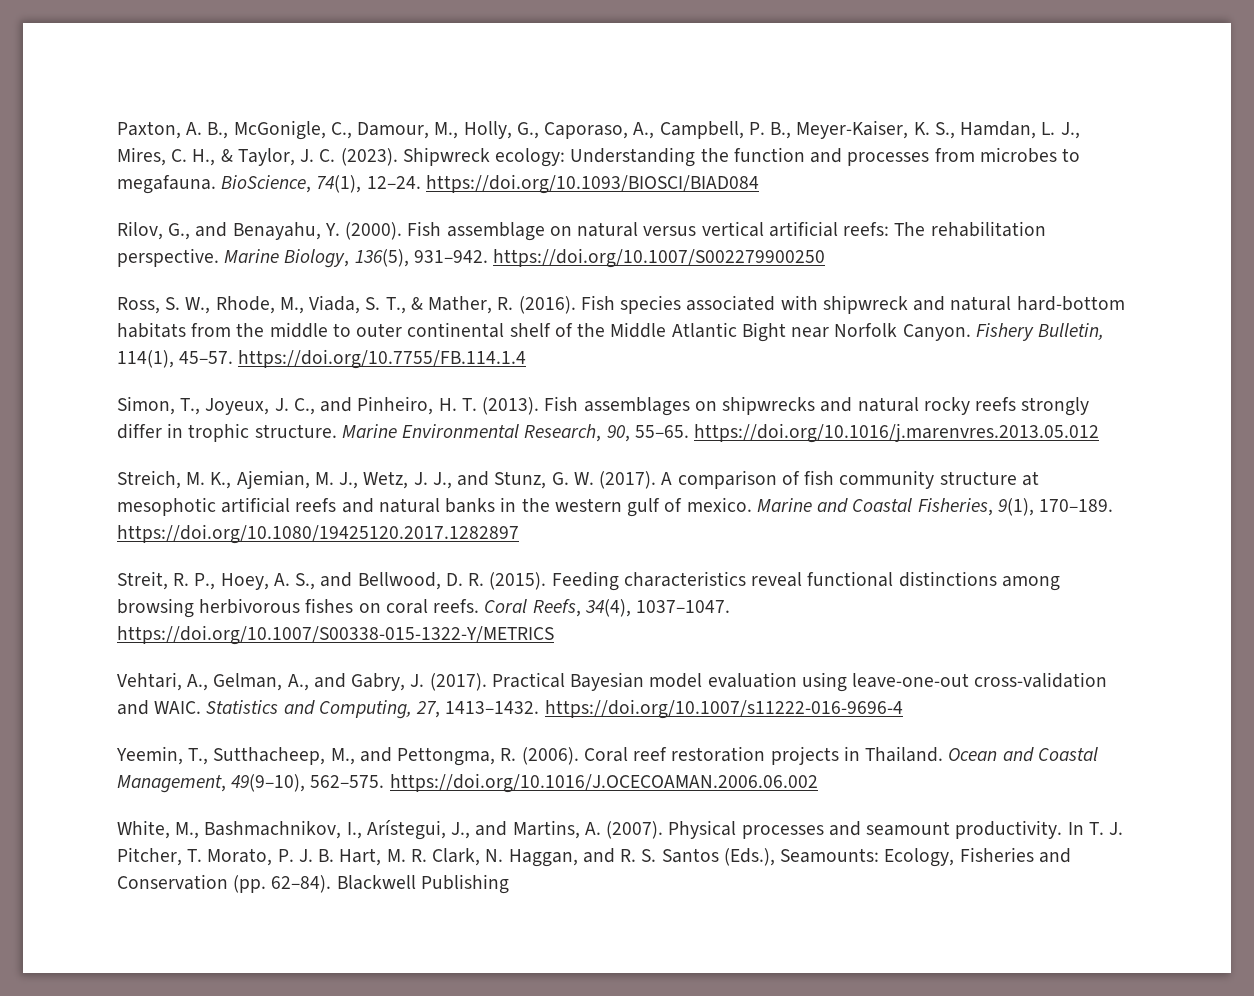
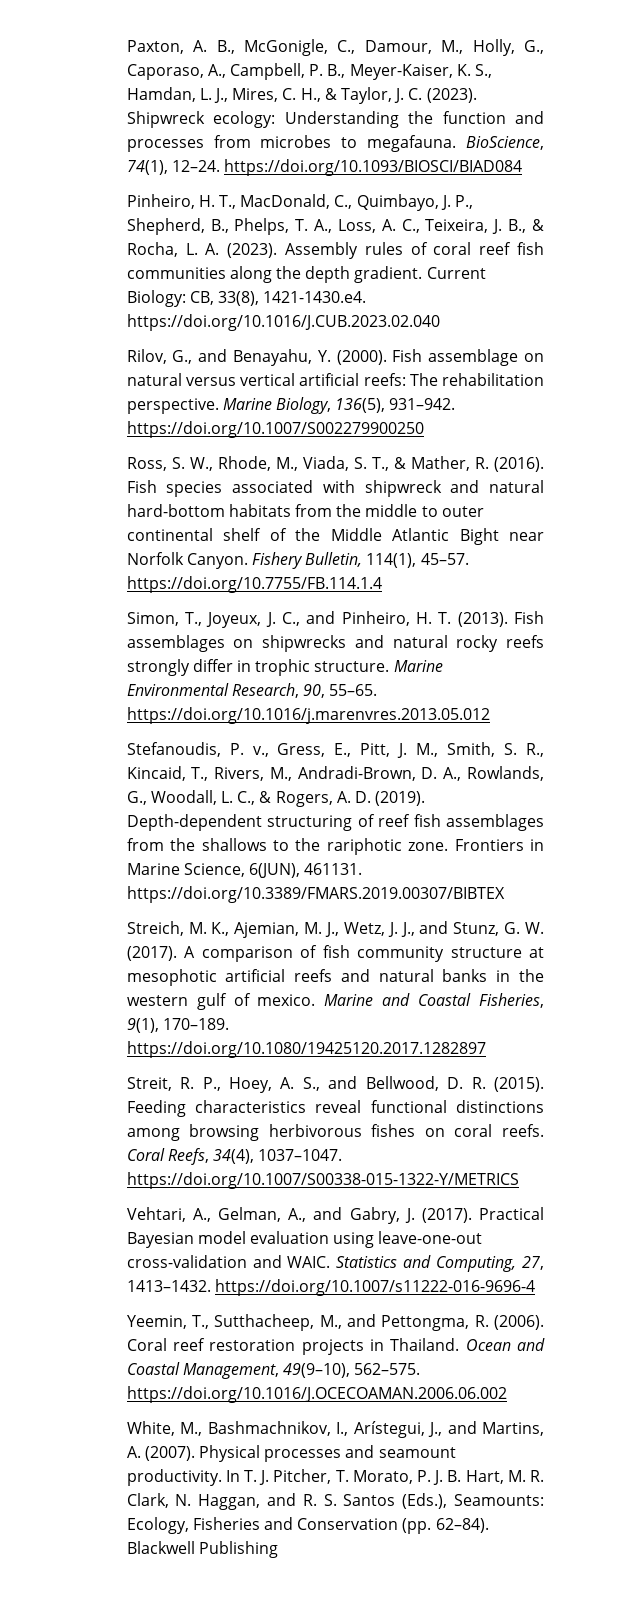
(759, 184) none -> [126,194,473,211] [126,218,544,235] [126,242,544,259] [126,266,486,283] [126,290,367,307] [126,314,440,331] // Pinheiro, H. T., MacDonald, C., Quimbayo, J. P., Shepherd, B., Phelps, T. A., Loss, A. C., Teixeira, J. B., & Rocha, L. A. (2023). Assembly rules of coral reef fish communities along the depth gradient. Current Biology: CB, 33(8), 1421-1430.e4. https://doi.org/10.1016/J.CUB.2023.02.040
(1100, 433) none -> [126,742,544,758] [126,766,544,781] [126,790,426,807] [126,814,544,831] [126,838,544,855] [126,863,363,878] [126,886,505,903] // Stefanoudis, P. v., Gress, E., Pitt, J. M., Smith, S. R., Kincaid, T., Rivers, M., Andradi-Brown, D. A., Rowlands, G., Woodall, L. C., & Rogers, A. D. (2019). Depth-dependent structuring of reef fish assemblages from the shallows to the rariphotic zone. Frontiers in Marine Science, 6(JUN), 461131. https://doi.org/10.3389/FMARS.2019.00307/BIBTEX

